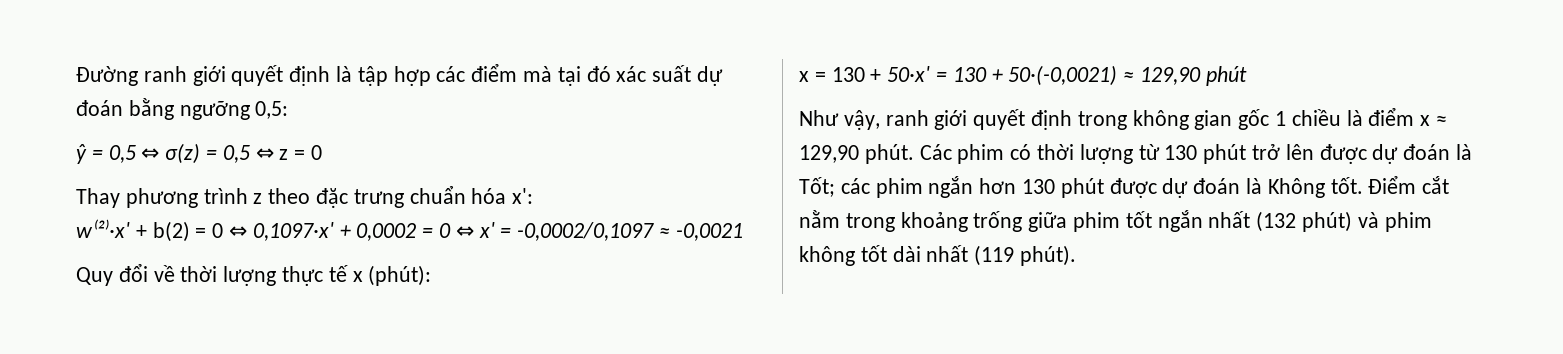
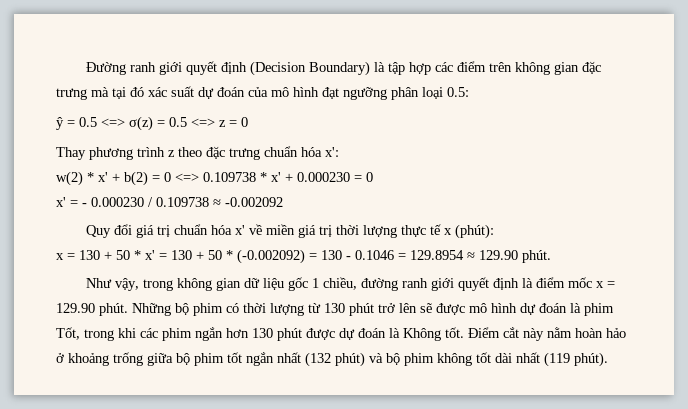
(331, 76) none -> [249,61,370,76] (Decision Boundary)
(518, 73) none -> [488,61,601,75] [56,88,87,100] trên không gian đặc trưng
[128,98,289,120] [76,143,274,164] bằng ngưỡng 0,5: // ŷ = 0,5 ⇔ σ(z) = 0,5 ⇔ -> [248,87,469,100] [56,116,215,131] của mô hình đạt ngưỡng phân loại 0.5: // ŷ = 0.5 <=> σ(z) = 0.5 <=>
[76,219,130,238] w⁽²⁾·x' -> [56,171,108,186] w(2) * x'
[229,222,743,241] [76,264,175,286] ⇔ 0,1097·x' + 0,0002 = 0 ⇔ x' = -0,0002/0,1097 ≈ -0,0021 // Quy đổi về -> [175,172,373,182] [56,197,283,207] [85,224,332,238] <=> 0.109738 * x' + 0.000230 = 0 // x' = - 0.000230 / 0.109738 ≈ -0.002092 // Quy đổi giá trị chuẩn hóa x' về miền giá trị
[887,65,1247,86] [799,108,1448,130] [799,144,952,164] 50·x' = 130 + 50·(-0,0021) ≈ 129,90 phút // Như vậy, ranh giới quyết định trong không gian gốc 1 chiều là điểm x ≈ 129,90 phút. Các -> [116,249,551,264] [85,277,615,291] [56,303,189,316] 50 * x' = 130 + 50 * (-0.002092) = 130 - 0.1046 = 129.8954 ≈ 129.90 phút. // Như vậy, trong không gian dữ liệu gốc 1 chiều, đường ranh giới quyết định là điểm mốc x = 129.90 phút. Những bộ
[1319,144,1473,164] [799,177,835,197] được dự đoán là Tốt; -> [420,303,614,316] [56,327,136,341] sẽ được mô hình dự đoán là phim Tốt, trong khi
[799,210,895,232] nằm trong -> [523,327,626,341] [56,353,64,363] này nằm hoàn hảo ở
(1068, 222) none -> [176,353,190,365] bộ
(1379, 220) none -> [386,353,400,365] bộ

